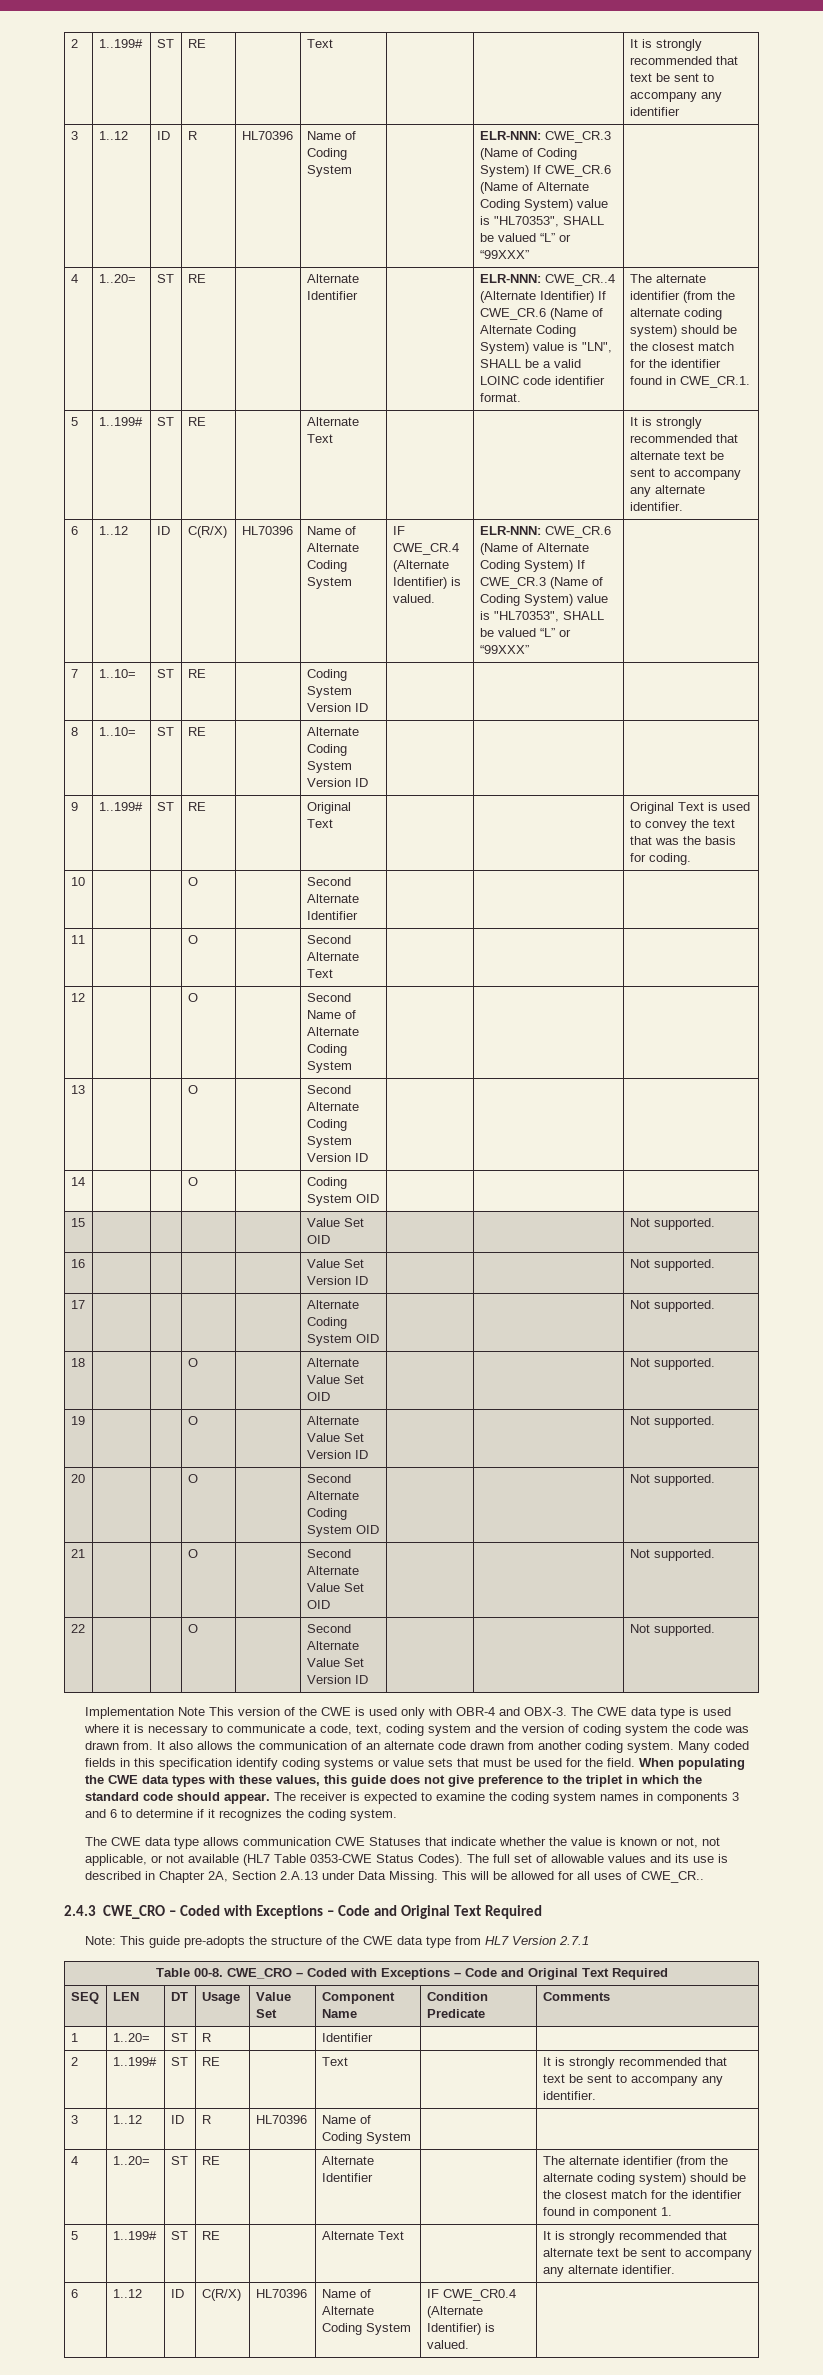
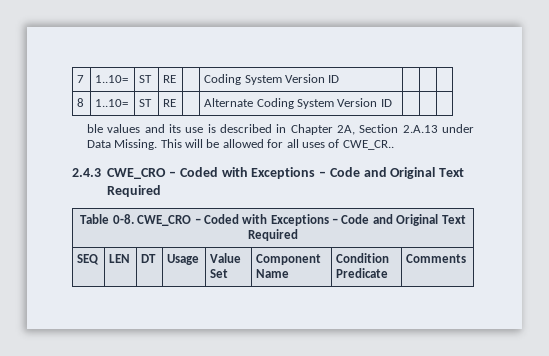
[70,39,78,48] [98,39,143,48] [156,39,174,48] [187,39,206,48] [306,39,333,48] [629,39,702,51] [629,56,738,65] [629,73,714,82] [629,92,722,102] [629,107,680,116] [70,131,78,140] [98,131,128,140] [156,131,170,140] [187,131,197,140] [241,131,293,140] [306,131,356,140] [306,148,347,160] [306,165,352,177] [479,131,611,143] [479,148,577,160] [479,165,611,177] [479,182,589,194] [479,199,608,211] [479,216,604,227] [479,233,571,242] [479,250,529,259] [70,274,78,283] [98,274,136,283] [156,274,174,283] [187,274,206,283] [306,274,359,283] [306,291,358,300] [479,274,615,286] [479,291,606,303] [479,308,603,320] [479,325,576,337] [479,342,612,354] [479,359,581,368] [479,376,605,385] [479,393,521,402] [629,274,706,283] [629,291,735,303] [629,308,722,320] [629,325,737,337] [629,342,734,351] [629,359,721,368] [629,376,750,388] [70,417,78,426] [98,417,143,426] [156,417,174,426] [187,417,206,426] [306,417,359,426] [306,434,333,443] [629,417,702,429] [629,434,738,443] [629,451,724,460] [629,468,741,480] [629,485,705,497] [629,502,683,511] [70,526,78,535] [98,526,128,535] [156,526,170,535] [187,526,227,538] [241,526,293,535] [306,526,356,535] [306,543,359,552] [306,560,347,572] [306,577,352,589] [392,526,405,535] [392,543,459,555] [392,560,449,572] [392,577,461,589] [392,594,435,603] [479,526,611,538] [479,543,589,555] [479,560,585,572] [479,577,603,589] [479,594,608,606] [479,611,604,622] [479,628,571,637] [479,645,529,654] 2 | 1..199# | ST | RE | | Text | | | It is strongly recommended that text be sent to accompany any identifier // 3 | 1..12 | ID | R | HL70396 | Name of Coding System | | ELR-NNN: CWE_CR.3 (Name of Coding System) If CWE_CR.6 (Name of Alternate Coding System) value is "HL70353", SHALL be valued “L” or “99XXX” | // 4 | 1..20= | ST | RE | | Alternate Identifier | | ELR-NNN: CWE_CR..4 (Alternate Identifier) If CWE_CR.6 (Name of Alternate Coding System) value is "LN", SHALL be a valid LOINC code identifier format. | The alternate identifier (from the alternate coding system) should be the closest match for the identifier found in CWE_CR.1. // 5 | 1..199# | ST | RE | | Alternate Text | | | It is strongly recommended that alternate text be sent to accompany any alternate identifier. // 6 | 1..12 | ID | C(R/X) | HL70396 | Name of Alternate Coding System | IF CWE_CR.4 (Alternate Identifier) is valued. | ELR-NNN: CWE_CR.6 (Name of Alternate Coding System) If CWE_CR.3 (Name of Coding System) value is "HL70353", SHALL be valued “L” or “99XXX” | // -> (77, 79) none
[70,802,78,811] [98,802,143,811] [156,802,174,811] [187,802,206,811] [306,802,351,814] [306,819,333,828] [629,802,750,814] [629,819,735,831] [629,836,736,845] [629,853,691,865] [70,877,85,886] [187,877,198,886] [306,877,351,886] [306,894,359,903] [306,911,358,920] [70,935,85,944] [187,935,198,944] [306,935,351,944] [306,952,359,961] [306,969,333,978] [70,993,85,1002] [187,993,198,1002] [306,993,351,1002] [306,1010,356,1019] [306,1027,359,1036] [306,1044,347,1056] [306,1061,352,1073] [70,1085,85,1094] [187,1085,198,1094] [306,1085,351,1094] [306,1102,359,1111] [306,1119,347,1131] [306,1136,352,1148] [306,1153,368,1162] [70,1177,85,1186] [187,1177,198,1186] [306,1177,347,1189] [306,1194,379,1206] [70,1218,85,1227] [306,1218,364,1227] [306,1235,330,1244] [629,1218,715,1230] [70,1259,85,1268] [306,1259,364,1268] [306,1276,368,1285] [629,1259,715,1271] [70,1300,85,1309] [306,1300,359,1309] [306,1317,347,1329] [306,1334,379,1346] [629,1300,715,1312] [70,1358,85,1367] [187,1358,198,1367] [306,1358,359,1367] [306,1375,364,1384] [306,1392,330,1401] [629,1358,715,1370] [70,1416,85,1425] [187,1416,198,1425] [306,1416,359,1425] [306,1433,364,1442] [306,1450,368,1459] [629,1416,715,1428] [70,1474,85,1483] [187,1474,198,1483] [306,1474,351,1483] [306,1491,359,1500] [306,1508,347,1520] [306,1525,379,1537] [629,1474,715,1486] [70,1549,85,1558] [187,1549,198,1558] [306,1549,351,1558] [306,1566,359,1575] [306,1583,364,1592] [306,1600,330,1609] [629,1549,715,1561] [70,1624,85,1633] [187,1624,198,1633] [306,1624,351,1633] [306,1641,359,1650] [306,1658,364,1667] [306,1675,368,1684] [629,1624,715,1636] [85,1707,732,1719] [84,1724,750,1736] [85,1741,750,1753] [85,1758,746,1770] [85,1775,703,1787] [85,1792,740,1804] [85,1809,398,1821] [85,1837,721,1849] [85,1854,605,1866] // 9 | 1..199# | ST | RE | | Original Text | | | Original Text is used to convey the text that was the basis for coding. // 10 | | | O | | Second Alternate Identifier | | | // 11 | | | O | | Second Alternate Text | | | // 12 | | | O | | Second Name of Alternate Coding System | | | // 13 | | | O | | Second Alternate Coding System Version ID | | | // 14 | | | O | | Coding System OID | | | // 15 | | | | | Value Set OID | | | Not supported. // 16 | | | | | Value Set Version ID | | | Not supported. // 17 | | | | | Alternate Coding System OID | | | Not supported. // 18 | | | O | | Alternate Value Set OID | | | Not supported. // 19 | | | O | | Alternate Value Set Version ID | | | Not supported. // 20 | | | O | | Second Alternate Coding System OID | | | Not supported. // 21 | | | O | | Second Alternate Value Set OID | | | Not supported. // 22 | | | O | | Second Alternate Value Set Version ID | | | Not supported. // Implementation Note This version of the CWE is used only with OBR-4 and OBX-3. The CWE data type is used where it is necessary to communicate a code, text, coding system and the version of coding system the code was drawn from. It also allows the communication of an alternate code drawn from another coding system. Many coded fields in this specification identify coding systems or value sets that must be used for the field. When populating the CWE data types with these values, this guide does not give preference to the triplet in which the standard code should appear. The receiver is expected to examine the coding system names in components 3 and 6 to determine if it recognizes the coding system. // The CWE data type allows communication CWE Statuses that indicate whether the value is known or not, not applicable, or not available (HL7 Table 0353-CWE Status Codes). The full set of allowable -> [86,124,103,133] // ble
[85,1936,590,1948] [155,1968,223,1977] // Note: This guide pre-adopts the structure of the CWE data type from HL7 Version 2.7.1 // Table 00-8. -> [80,214,134,224] // Table 0-8.
[70,2033,78,2042] [112,2033,150,2042] [170,2033,188,2042] [201,2033,211,2042] [321,2033,373,2042] [70,2057,78,2066] [112,2057,157,2066] [170,2057,188,2066] [201,2057,220,2066] [321,2057,348,2066] [542,2057,727,2069] [542,2074,723,2086] [542,2091,596,2100] [70,2115,78,2124] [112,2115,142,2124] [170,2115,184,2124] [201,2115,211,2124] [255,2115,307,2124] [321,2115,371,2124] [321,2132,411,2144] [70,2156,78,2165] [112,2156,150,2165] [170,2156,188,2165] [201,2156,220,2165] [321,2156,374,2165] [321,2173,373,2182] [542,2156,728,2168] [542,2173,746,2185] [542,2190,742,2199] [542,2207,672,2219] [70,2231,78,2240] [112,2231,157,2240] [170,2231,188,2240] [201,2231,220,2240] [321,2231,404,2240] [542,2231,727,2243] [542,2248,752,2260] [542,2265,675,2277] [70,2289,78,2298] [112,2289,142,2298] [170,2289,184,2298] [201,2289,241,2301] [255,2289,307,2298] [321,2289,371,2298] [321,2306,374,2315] [321,2323,411,2335] [426,2289,516,2301] [426,2306,483,2318] [426,2323,495,2335] [426,2340,469,2349] // 1 | 1..20= | ST | R | | Identifier | | // 2 | 1..199# | ST | RE | | Text | | It is strongly recommended that text be sent to accompany any identifier. // 3 | 1..12 | ID | R | HL70396 | Name of Coding System | | // 4 | 1..20= | ST | RE | | Alternate Identifier | | The alternate identifier (from the alternate coding system) should be the closest match for the identifier found in component 1. // 5 | 1..199# | ST | RE | | Alternate Text | | It is strongly recommended that alternate text be sent to accompany any alternate identifier. // 6 | 1..12 | ID | C(R/X) | HL70396 | Name of Alternate Coding System | IF CWE_CR0.4 (Alternate Identifier) is valued. | -> (467, 258) none

